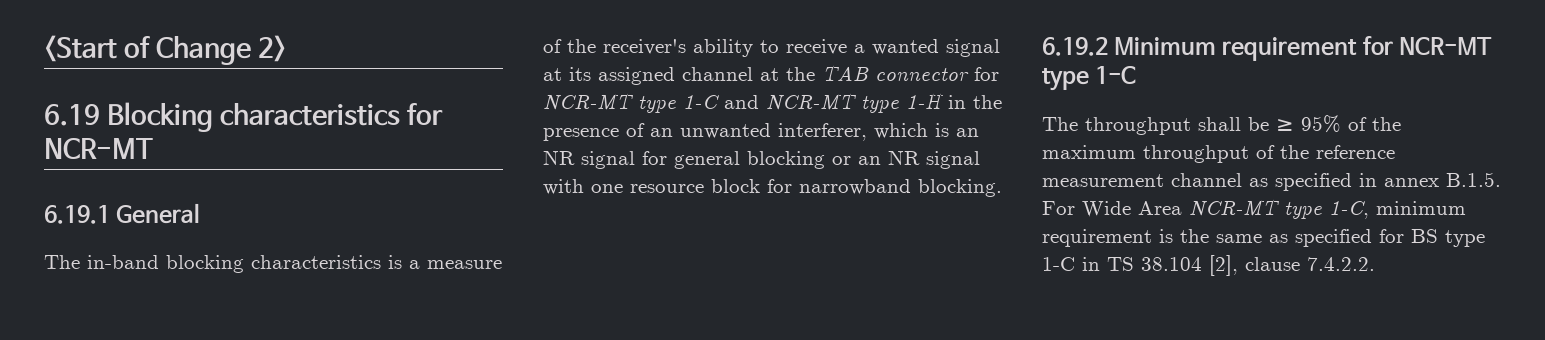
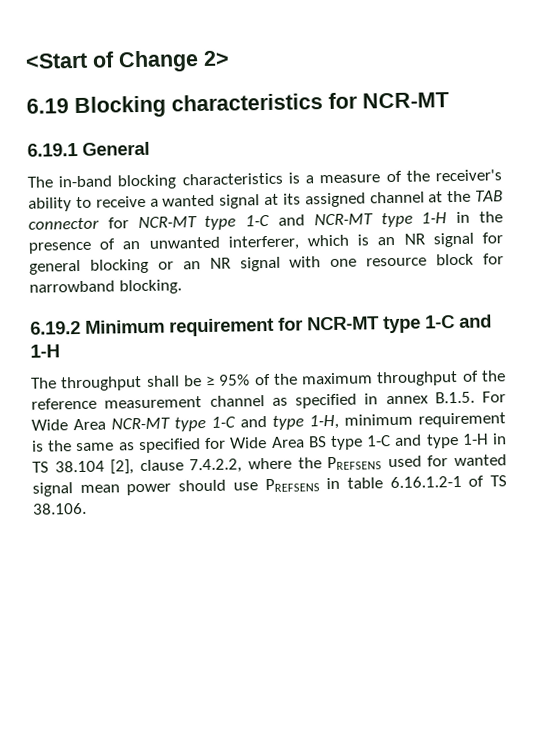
(1137, 75) none -> [459,314,492,328] [30,344,60,358] and 1-H
[1329,201,1369,219] 1-C, -> [211,414,339,430] 1-C and type 1-H,
(1404, 236) none -> [229,436,305,449] Wide Area
(1075, 264) none -> [394,433,489,449] and type 1-H
[1307,257,1375,271] 7.4.2.2. -> [189,454,508,474] [32,475,507,497] [33,502,87,515] 7.4.2.2, where the PREFSENS used for wanted signal mean power should use PREFSENS in table 6.16.1.2-1 of TS 38.106.

